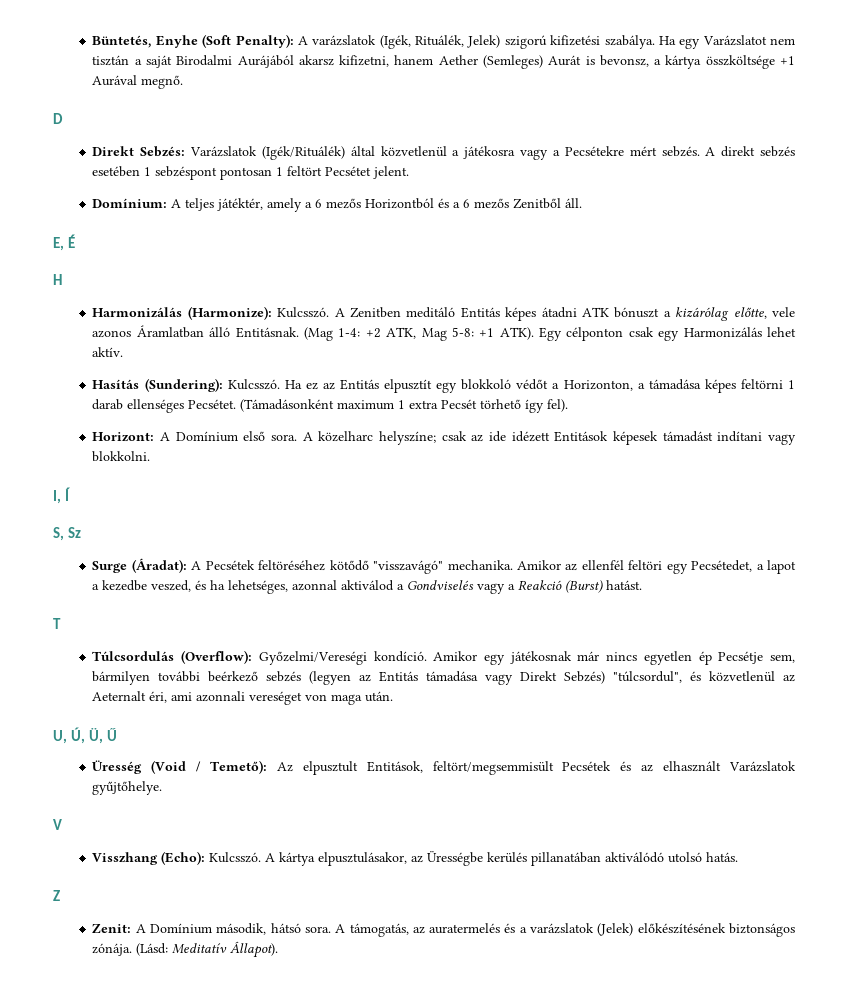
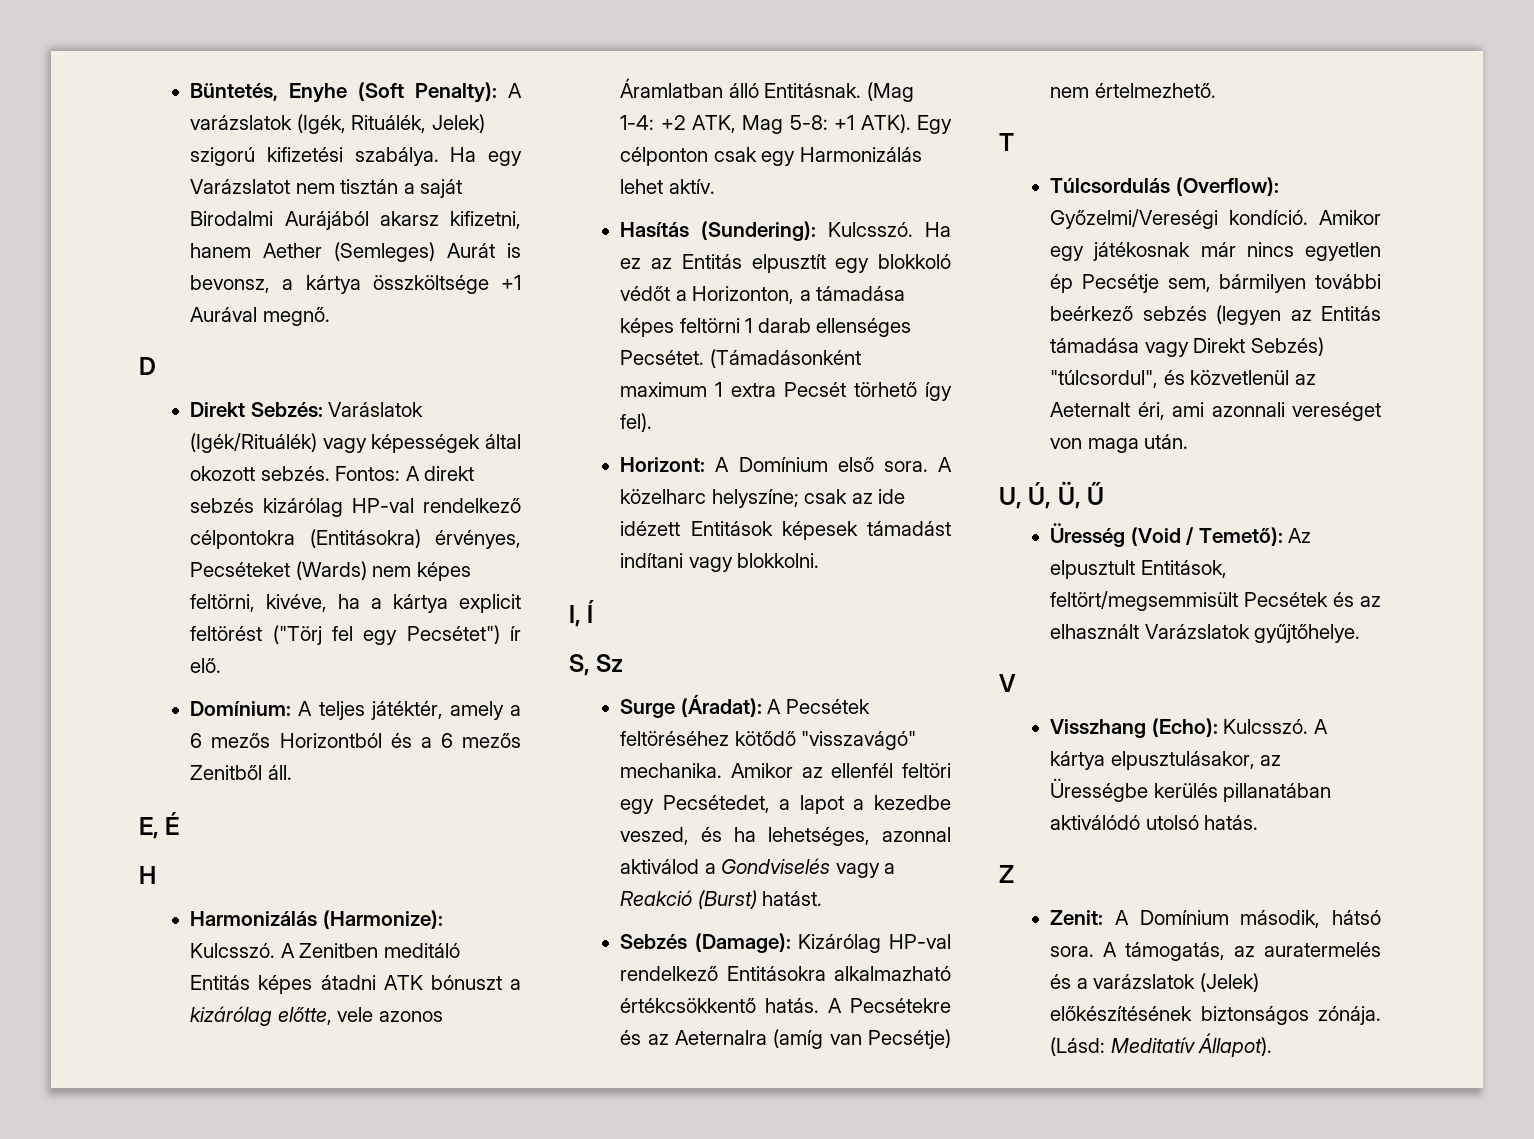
[190,146,796,160] [92,166,410,180] Varázslatok (Igék/Rituálék) által közvetlenül a játékosra vagy a Pecsétekre mért sebzés. A direkt sebzés esetében 1 sebzéspont pontosan 1 feltört Pecsétet jelent. -> [328,402,424,417] [190,433,521,453] [190,466,475,481] [190,498,521,517] [190,529,521,549] [190,561,471,581] [190,594,521,613] [190,625,521,645] [190,658,222,673] Varáslatok (Igék/Rituálék) vagy képességek által okozott sebzés. Fontos: A direkt sebzés kizárólag HP-val rendelkező célpontokra (Entitásokra) érvényes, Pecséteket (Wards) nem képes feltörni, kivéve, ha a kártya explicit feltörést ("Törj fel egy Pecsétet") ír elő.
(643, 585) none -> [620,933,951,953] [620,966,951,981] [620,998,951,1013] [620,1029,951,1049] [1050,83,1216,98] // Sebzés (Damage): Kizárólag HP-val rendelkező Entitásokra alkalmazható értékcsökkentő hatás. A Pecsétekre és az Aeternalra (amíg van Pecsétje) nem értelmezhető.

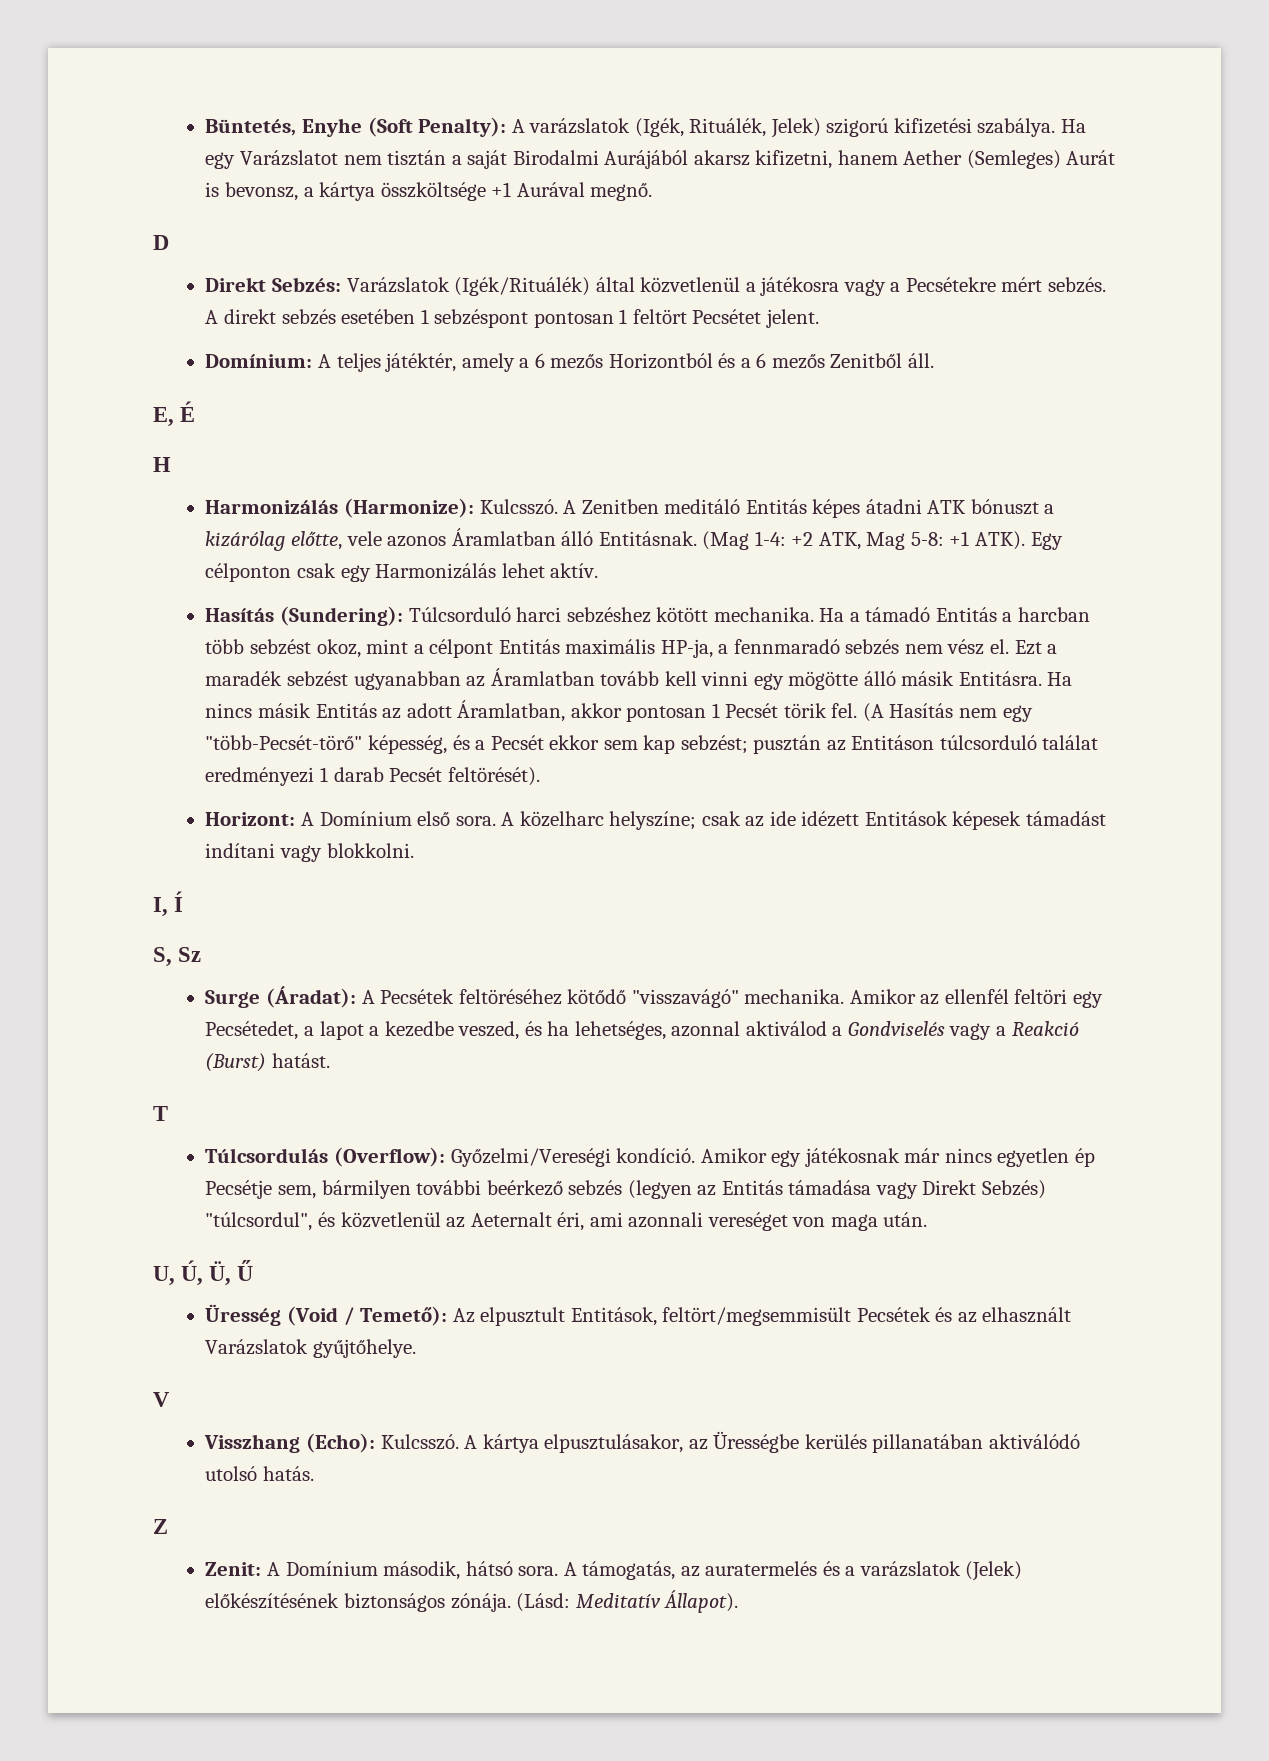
[328,402,424,417] [190,433,521,453] [190,466,475,481] [190,498,521,517] [190,529,521,549] [190,561,471,581] [190,594,521,613] [190,625,521,645] [190,658,222,673] Varáslatok (Igék/Rituálék) vagy képességek által okozott sebzés. Fontos: A direkt sebzés kizárólag HP-val rendelkező célpontokra (Entitásokra) érvényes, Pecséteket (Wards) nem képes feltörni, kivéve, ha a kártya explicit feltörést ("Törj fel egy Pecsétet") ír elő. -> [346,277,1106,296] [205,309,819,328] Varázslatok (Igék/Rituálék) által közvetlenül a játékosra vagy a Pecsétekre mért sebzés. A direkt sebzés esetében 1 sebzéspont pontosan 1 feltört Pecsétet jelent.
[828,222,951,237] [620,254,951,273] [620,286,906,304] [620,318,912,337] [620,349,861,368] [620,382,952,401] [620,413,653,432] Kulcsszó. Ha ez az Entitás elpusztít egy blokkoló védőt a Horizonton, a támadása képes feltörni 1 darab ellenséges Pecsétet. (Támadásonként maximum 1 extra Pecsét törhető így fel). -> [408,607,1090,623] [205,639,1058,658] [205,668,1073,690] [205,700,1033,722] [205,735,1099,754] [205,767,540,786] Túlcsorduló harci sebzéshez kötött mechanika. Ha a támadó Entitás a harcban több sebzést okoz, mint a célpont Entitás maximális HP-ja, a fennmaradó sebzés nem vész el. Ezt a maradék sebzést ugyanabban az Áramlatban tovább kell vinni egy mögötte álló másik Entitásra. Ha nincs másik Entitás az adott Áramlatban, akkor pontosan 1 Pecsét törik fel. (A Hasítás nem egy "több-Pecsét-törő" képesség, és a Pecsét ekkor sem kap sebzést; pusztán az Entitáson túlcsorduló találat eredményezi 1 darab Pecsét feltörését).
[620,933,951,953] [620,966,951,981] [620,998,951,1013] [620,1029,951,1049] [1050,83,1216,98] // Sebzés (Damage): Kizárólag HP-val rendelkező Entitásokra alkalmazható értékcsökkentő hatás. A Pecsétekre és az Aeternalra (amíg van Pecsétje) nem értelmezhető. -> (331, 1060) none

